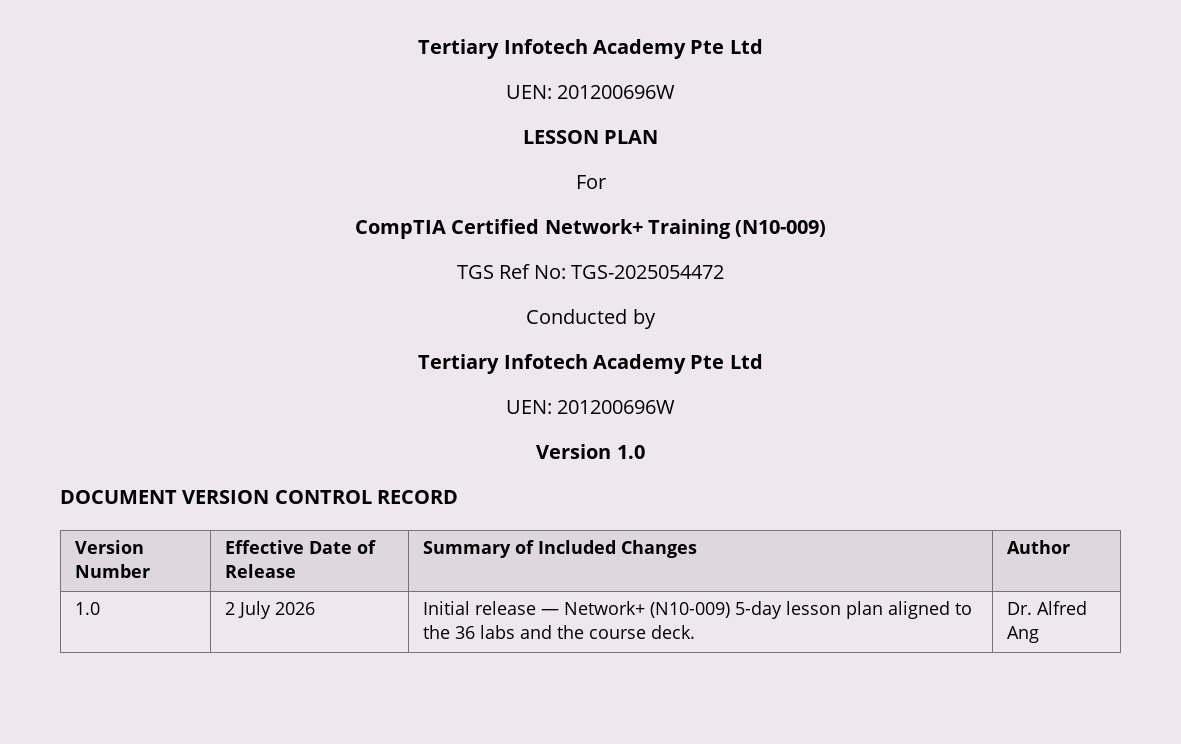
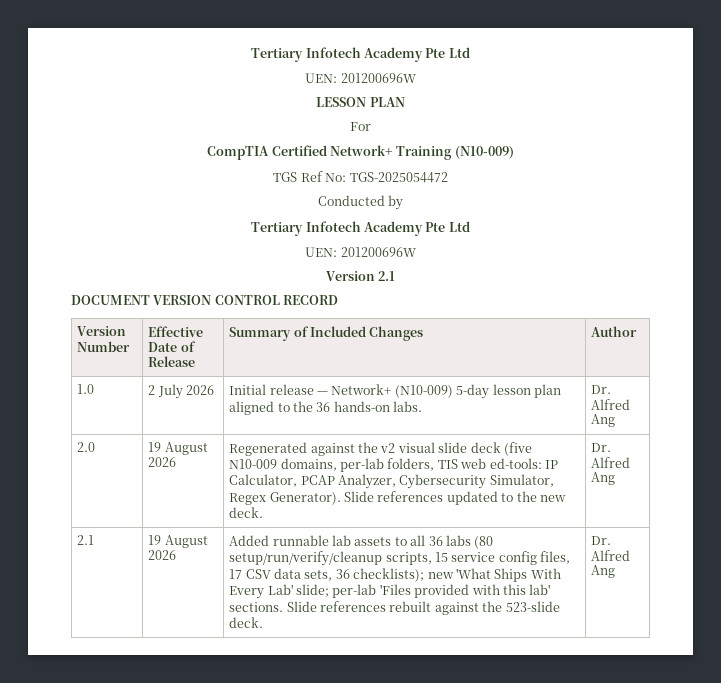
[616,445,645,459] 1.0 -> [378,271,396,281] 2.1
[480,625,647,639] labs and the course -> [333,401,423,412] [591,385,612,394] [591,399,631,410] [591,414,616,427] [77,442,96,452] [148,442,208,455] [148,457,177,467] [229,442,532,456] [229,458,558,472] [229,474,554,489] [229,491,566,505] [229,507,264,518] [591,443,612,452] [591,457,631,468] [591,472,616,485] [77,535,95,545] [148,535,208,548] [148,550,177,560] [229,535,494,549] [229,551,571,566] [229,568,561,582] [229,584,551,599] [229,601,560,615] hands-on labs. | Dr. Alfred Ang // 2.0 | 19 August 2026 | Regenerated against the v2 visual slide deck (five N10-009 domains, per-lab folders, TIS web ed-tools: IP Calculator, PCAP Analyzer, Cybersecurity Simulator, Regex Generator). Slide references updated to the new deck. | Dr. Alfred Ang // 2.1 | 19 August 2026 | Added runnable lab assets to all 36 labs (80 setup/run/verify/cleanup scripts, 15 service config files, 17 CSV data sets, 36 checklists); new 'What Ships With Every Lab' slide; per-lab 'Files provided with this lab' sections. Slide references rebuilt against the 523-slide

